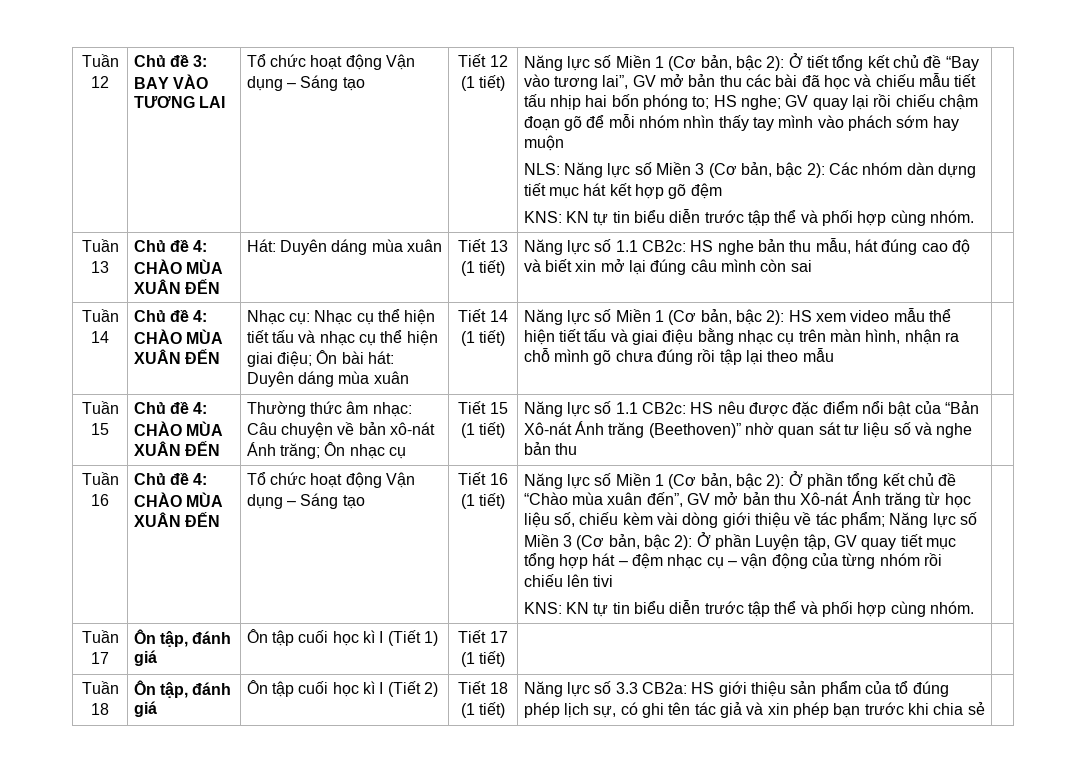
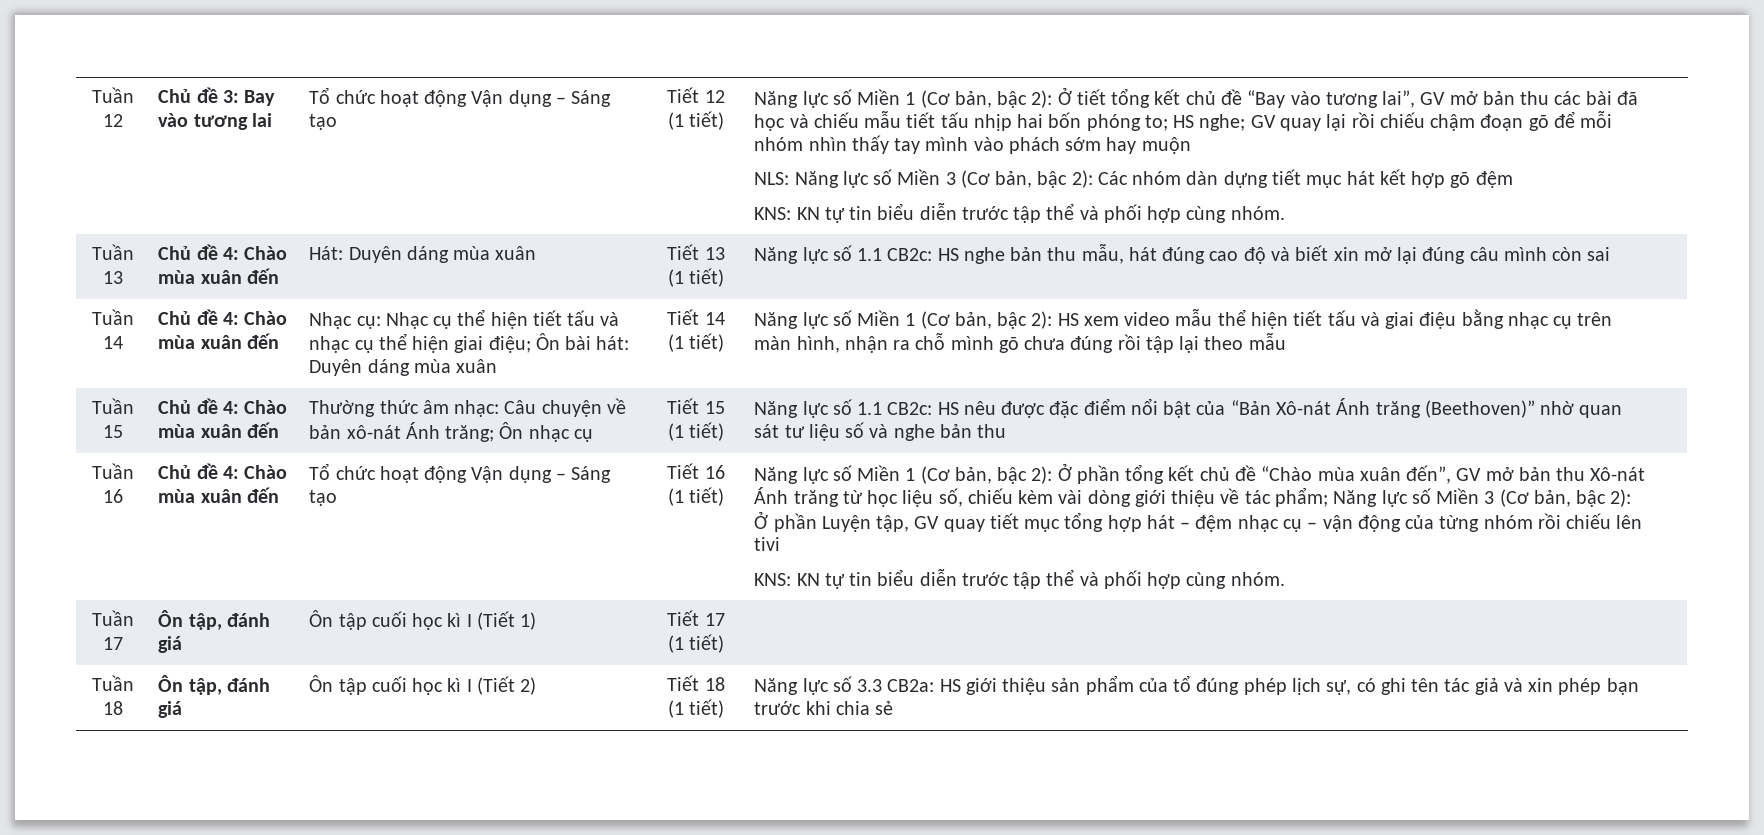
[133,74,209,89] [133,96,226,108] BAY VÀO TƯƠNG LAI -> [244,90,276,106] [158,113,272,130] Bay vào tương lai
[133,259,224,274] [133,279,221,294] CHÀO MÙA XUÂN ĐẾN -> [244,246,288,260] [158,268,279,284] Chào mùa xuân đến
[133,329,224,344] [133,349,221,364] CHÀO MÙA XUÂN ĐẾN -> [244,311,288,325] [158,333,279,349] Chào mùa xuân đến
[133,421,224,436] [133,441,221,456] CHÀO MÙA XUÂN ĐẾN -> [244,400,288,414] [158,422,279,438] Chào mùa xuân đến
[133,492,224,507] [133,512,221,527] CHÀO MÙA XUÂN ĐẾN -> [244,465,288,479] [158,487,279,503] Chào mùa xuân đến

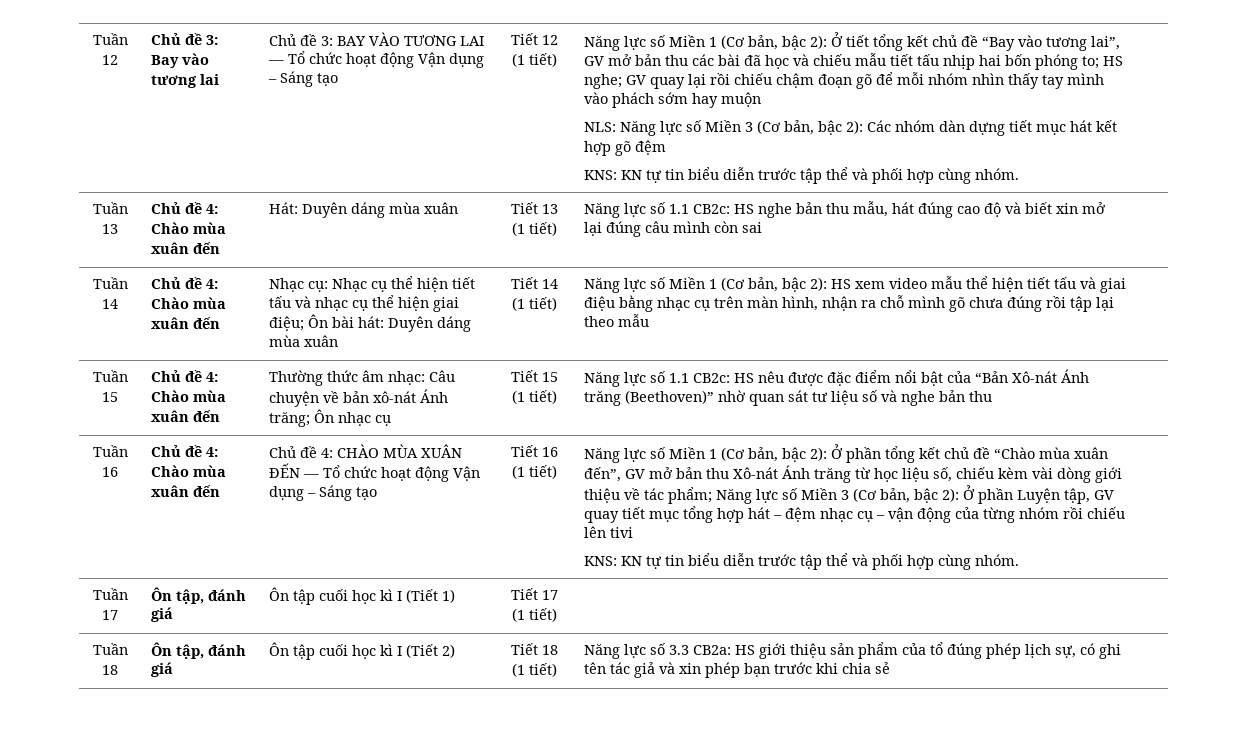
(272, 120) none -> [269,32,485,46] [268,60,285,64] Chủ đề 3: BAY VÀO TƯƠNG LAI —
(279, 495) none -> [269,444,463,458] [269,463,320,478] Chủ đề 4: CHÀO MÙA XUÂN ĐẾN —

